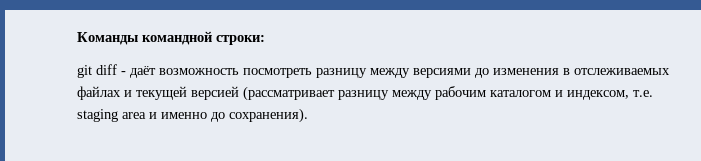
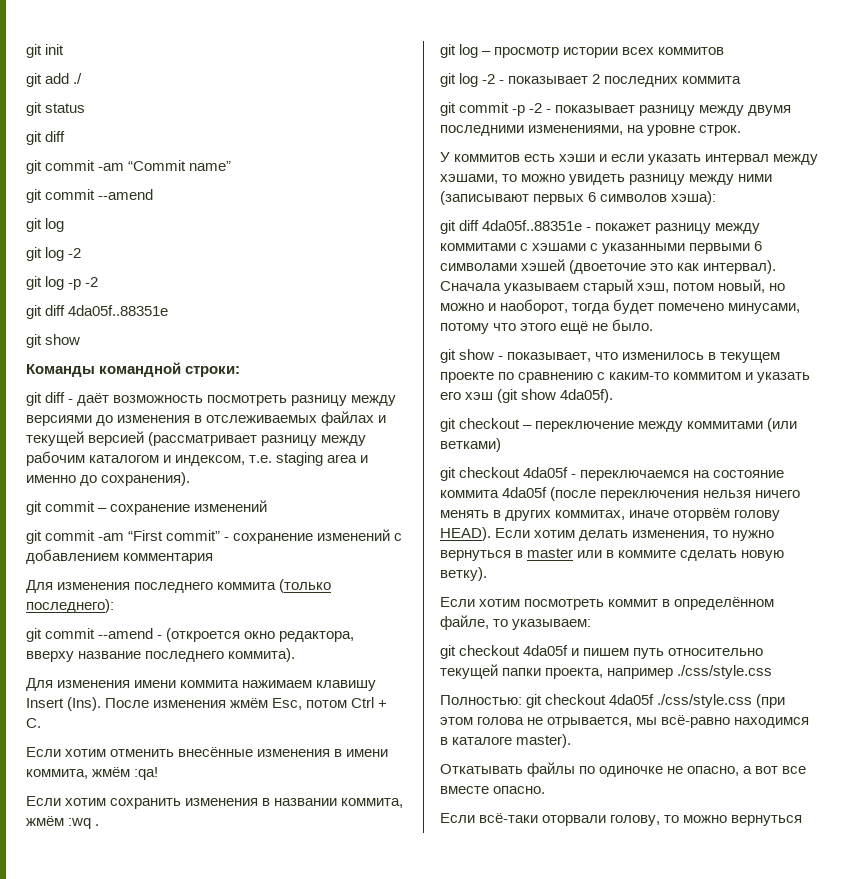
(77, 38) none -> [26,44,65,58] [26,73,83,87] [26,102,86,116] [26,131,66,145] [26,160,232,174] [26,189,154,203] [26,218,65,232] [26,247,82,261] [26,276,99,290] [26,305,169,319] [26,334,81,348] git init // git add ./ // git status // git diff // git commit -am “Commit name” // git commit --amend // git log // git log -2 // git log -p -2 // git diff 4da05f..88351e // git show //
(308, 115) none -> [26,500,268,515] [26,529,403,544] [26,549,214,564] [26,579,332,593] [26,599,114,613] [26,628,355,642] [26,648,296,662] [26,678,377,691] [26,697,388,711] [26,718,41,728] [26,747,389,757] [26,767,159,780] [26,796,404,809] [26,816,100,829] [440,44,725,58] [440,73,742,87] [440,102,792,116] [440,125,742,136] [440,152,819,165] [440,174,773,185] [440,191,717,205] [440,220,761,234] [440,241,763,254] [440,259,777,274] [440,279,786,294] [440,299,801,314] [440,319,654,334] [440,349,781,363] [440,372,811,383] [440,389,614,403] [440,418,798,432] [440,438,501,452] [440,467,785,481] [440,487,801,501] [440,508,781,521] [440,527,775,541] [440,548,785,561] [440,567,487,581] [440,597,775,610] [440,615,592,630] [440,645,764,659] [440,664,773,679] [440,694,786,708] [440,715,810,728] [440,734,572,748] [440,762,807,777] [440,786,546,794] [440,813,803,826] // git commit – сохранение изменений // git commit -am “First commit” - сохранение изменений с добавлением комментария // Для изменения последнего коммита (только последнего): // git commit --amend - (откроется окно редактора, вверху название последнего коммита). // Для изменения имени коммита нажимаем клавишу Insert (Ins). После изменения жмём Esc, потом Ctrl + C. // Если хотим отменить внесённые изменения в имени коммита, жмём :qa! // Если хотим сохранить изменения в названии коммита, жмём :wq . // git log – просмотр истории всех коммитов // git log -2 - показывает 2 последних коммита // git commit -p -2 - показывает разницу между двумя последними изменениями, на уровне строк. // У коммитов есть хэши и если указать интервал между хэшами, то можно увидеть разницу между ними (записывают первых 6 символов хэша): // git diff 4da05f..88351e - покажет разницу между коммитами с хэшами с указанными первыми 6 символами хэшей (двоеточие это как интервал). Сначала указываем старый хэш, потом новый, но можно и наоборот, тогда будет помечено минусами, потому что этого ещё не было. // git show - показывает, что изменилось в текущем проекте по сравнению с каким-то коммитом и указать его хэш (git show 4da05f). // git checkout – переключение между коммитами (или ветками) // git checkout 4da05f - переключаемся на состояние коммита 4da05f (после переключения нельзя ничего менять в других коммитах, иначе оторвём голову HEAD). Если хотим делать изменения, то нужно вернуться в master или в коммите сделать новую ветку). // Если хотим посмотреть коммит в определённом файле, то указываем: // git checkout 4da05f и пишем путь относительно текущей папки проекта, например ./css/style.css // Полностью: git checkout 4da05f ./css/style.css (при этом голова не отрывается, мы всё-равно находимся в каталоге master). // Откатывать файлы по одиночке не опасно, а вот все вместе опасно. // Если всё-таки оторвали голову, то можно вернуться

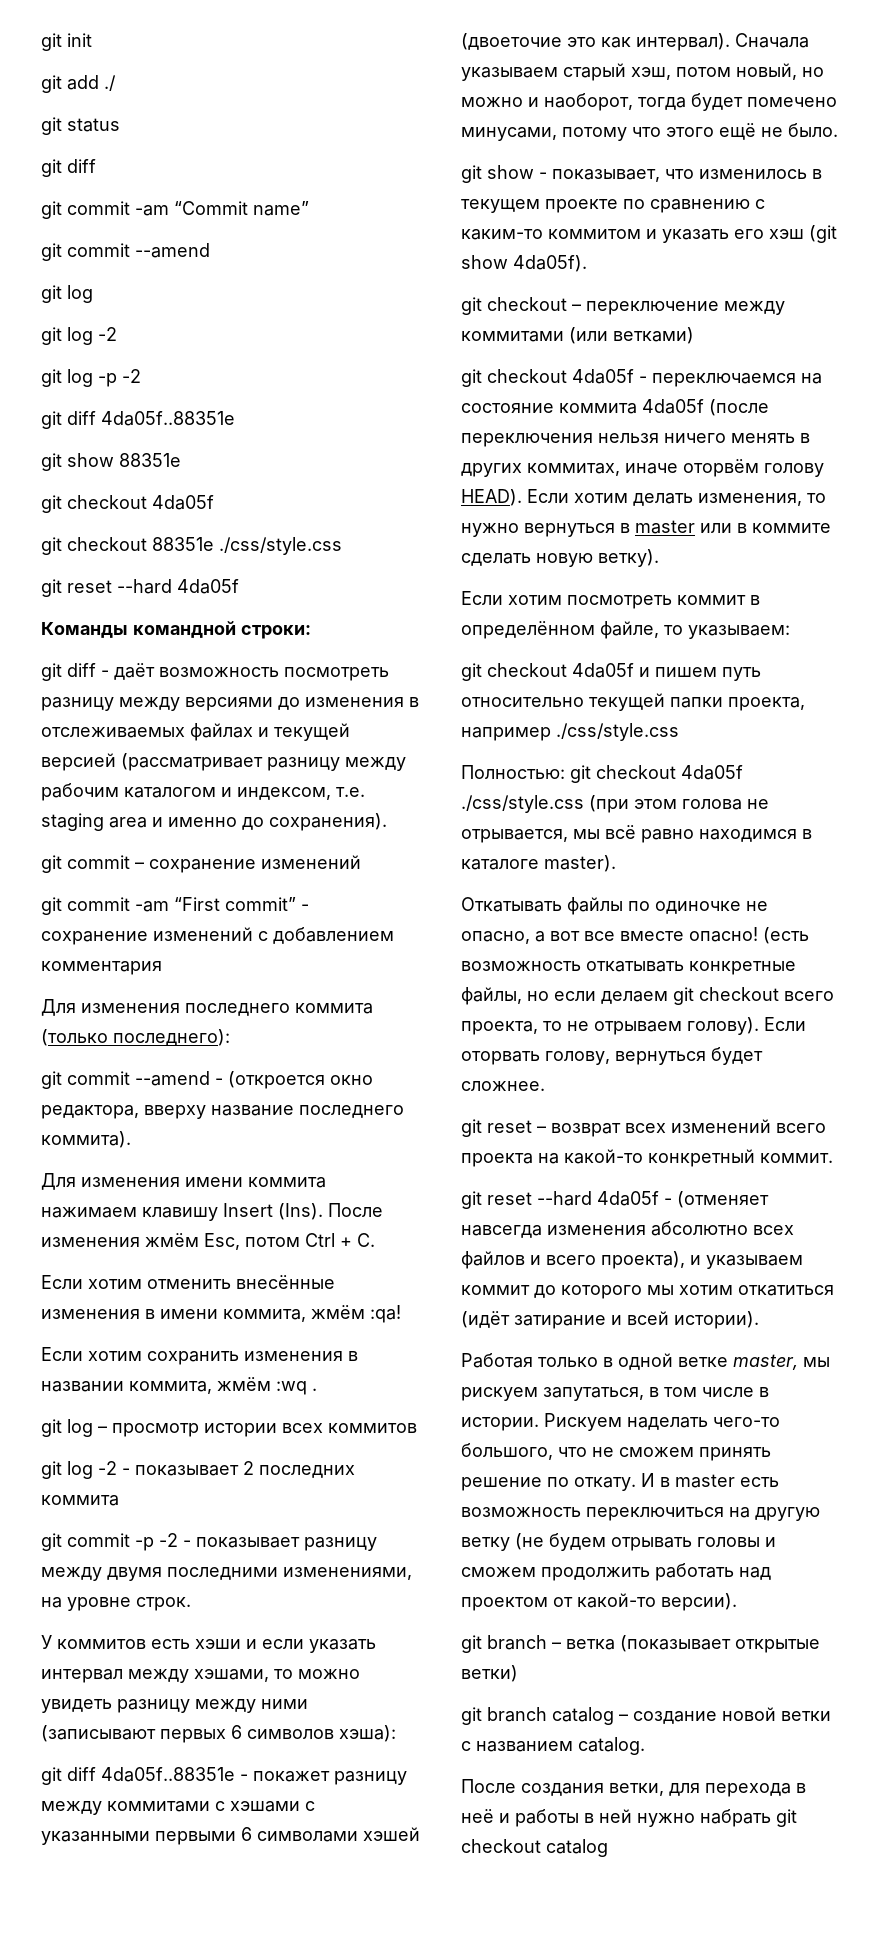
(81, 339) none -> [119,453,181,467] [41,495,214,513] [41,537,342,555] [41,579,239,597] 88351e // git checkout 4da05f // git checkout 88351e ./css/style.css // git reset --hard 4da05f
[661,715,731,728] всё-равно -> [605,825,694,843] всё равно
[493,786,546,794] [440,813,803,826] опасно. // Если всё-таки оторвали голову, то можно вернуться -> [689,927,809,944] [461,961,796,975] [461,987,834,1005] [461,1017,806,1035] [461,1047,763,1065] [461,1081,545,1091] [461,1119,826,1137] [461,1149,833,1167] [461,1191,769,1209] [461,1221,794,1238] [461,1251,803,1269] [461,1285,834,1299] [461,1311,759,1329] [461,1353,830,1370] [461,1387,769,1401] [461,1413,780,1431] [461,1443,771,1461] [461,1473,779,1491] [461,1507,820,1521] [461,1533,776,1551] [461,1563,771,1581] [461,1593,737,1611] [461,1635,820,1653] [461,1665,518,1682] [461,1707,831,1725] [461,1737,645,1755] [461,1779,806,1797] [461,1809,797,1827] [461,1839,608,1857] опасно! (есть возможность откатывать конкретные файлы, но если делаем git checkout всего проекта, то не отрываем голову). Если оторвать голову, вернуться будет сложнее. // git reset – возврат всех изменений всего проекта на какой-то конкретный коммит. // git reset --hard 4da05f - (отменяет навсегда изменения абсолютно всех файлов и всего проекта), и указываем коммит до которого мы хотим откатиться (идёт затирание и всей истории). // Работая только в одной ветке master, мы рискуем запутаться, в том числе в истории. Рискуем наделать чего-то большого, что не сможем принять решение по откату. И в master есть возможность переключиться на другую ветку (не будем отрывать головы и сможем продолжить работать над проектом от какой-то версии). // git branch – ветка (показывает открытые ветки) // git branch catalog – создание новой ветки с названием catalog. // После создания ветки, для перехода в неё и работы в ней нужно набрать git checkout catalog

